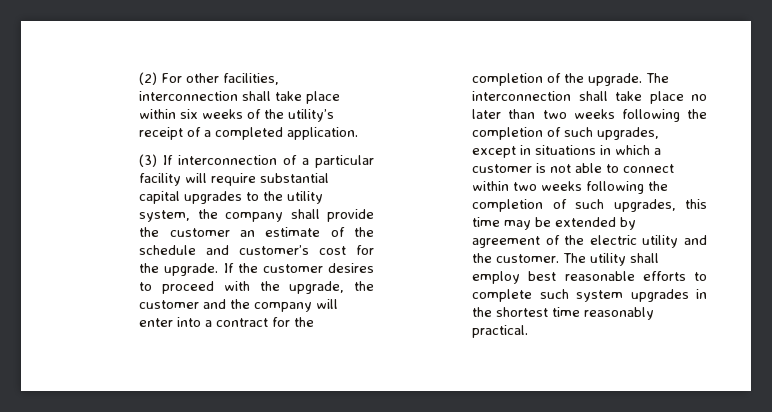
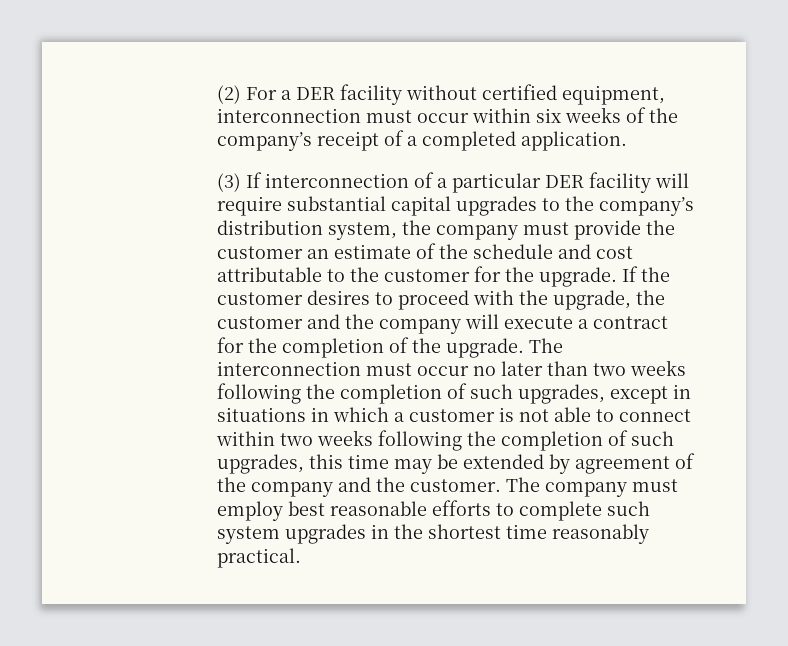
[186,73,280,85] [139,91,341,104] other facilities, interconnection shall take place -> [281,84,666,105] [217,108,470,123] a DER facility without certified equipment, interconnection must occur
[288,109,335,122] utility’s -> [217,132,313,151] company’s
(374, 161) none -> [545,175,585,188] DER
[287,191,324,204] utility -> [599,197,695,216] [217,220,324,235] company’s distribution
[290,209,320,219] shall -> [523,222,570,235] must
[239,245,347,255] customer’s cost -> [596,246,634,259] [217,267,471,282] cost attributable to the customer
[139,317,202,327] enter into -> [504,316,574,329] execute
[578,91,684,104] shall take place -> [366,363,470,376] must occur
[589,235,679,248] electric utility -> [251,482,334,497] company
[590,253,660,266] utility shall -> [545,479,679,497] company must

